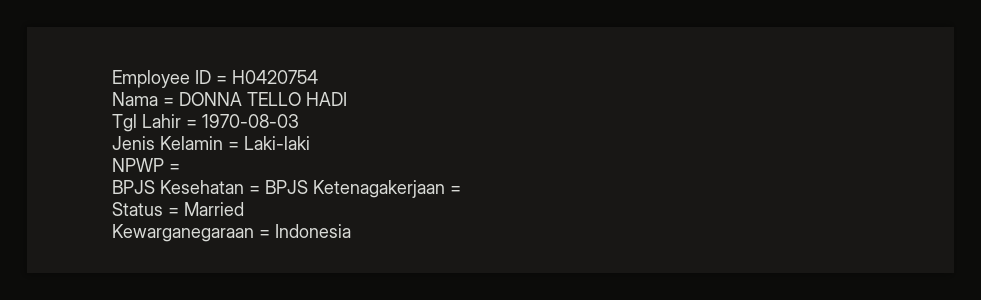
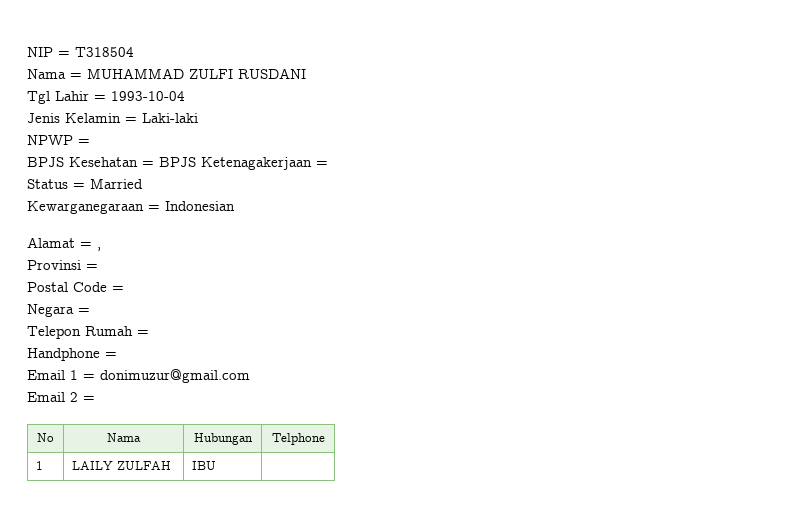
[112,70,318,88] Employee ID = H0420754 -> [27,47,134,57] NIP = T318504
[179,92,347,106] DONNA TELLO HADI -> [87,68,306,79] MUHAMMAD ZULFI RUSDANI
[202,114,299,128] 1970-08-03 -> [111,91,185,101] 1993-10-04
[275,224,351,238] Indonesia -> [165,201,235,211] [27,237,101,251] [27,260,98,270] [27,282,124,292] [27,304,90,317] [27,326,149,339] [27,348,117,361] [27,369,250,383] [27,392,95,402] [37,433,54,442] [107,433,141,442] [193,433,253,445] [271,433,325,445] [36,461,44,470] [72,461,172,470] [192,461,217,470] Indonesian // Alamat = , // Provinsi = // Postal Code = // Negara = // Telepon Rumah = // Handphone = // Email 1 = donimuzur@gmail.com // Email 2 = // No | Nama | Hubungan | Telphone // 1 | LAILY ZULFAH | IBU |

